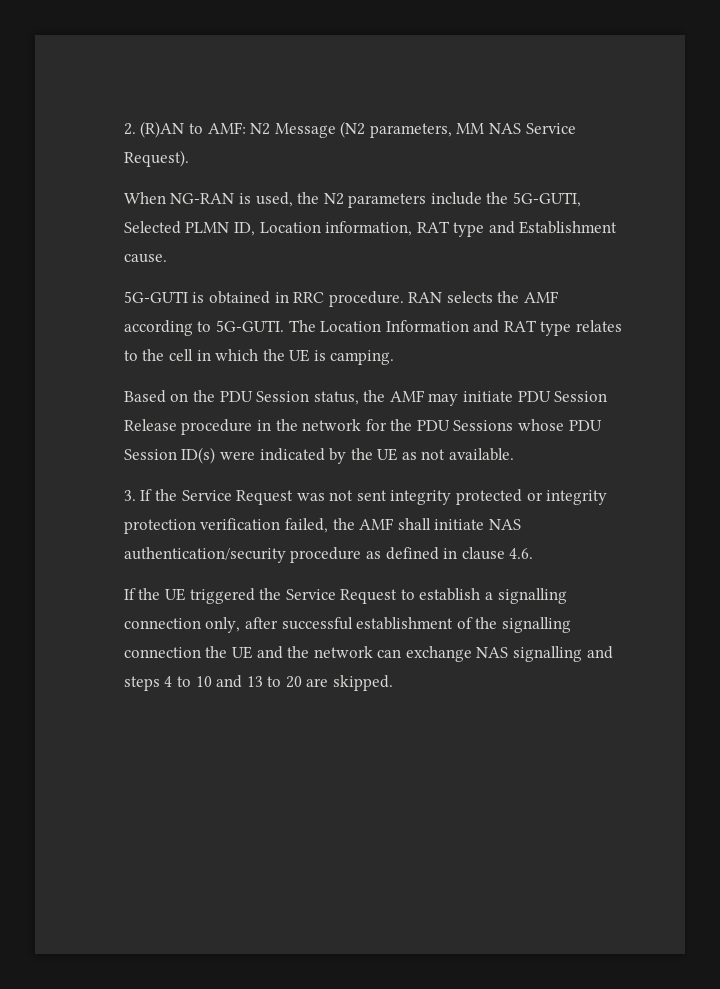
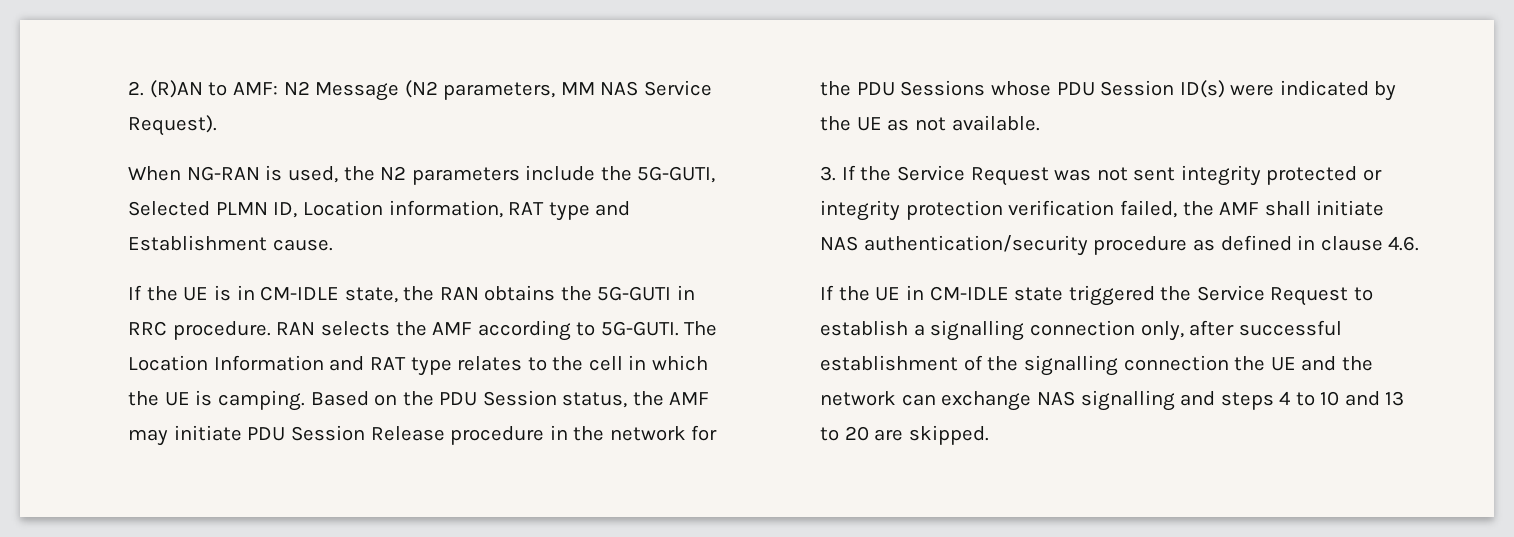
[123,291,270,304] 5G-GUTI is obtained -> [128,285,672,303] If the UE is in CM-IDLE state, the RAN obtains the 5G-GUTI
(395, 357) // -> (306, 400) none
(185, 594) none -> [906,285,1064,301] in CM-IDLE state

